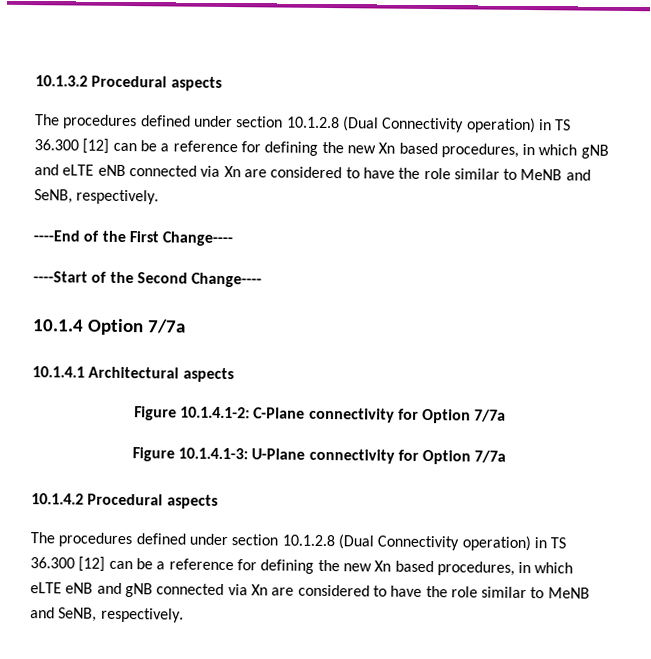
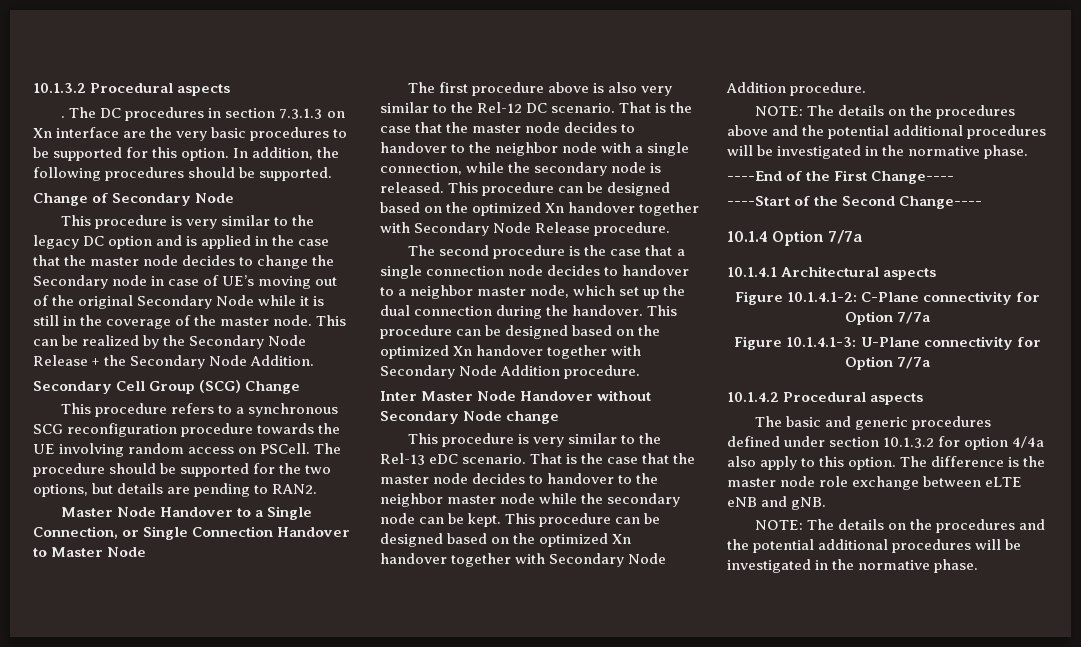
[35,114,572,134] [34,138,609,159] [34,164,591,181] [34,189,160,205] The procedures defined under section 10.1.2.8 (Dual Connectivity operation) in TS 36.300 [12] can be a reference for defining the new Xn based procedures, in which gNB and eLTE eNB connected via Xn are considered to have the role similar to MeNB and SeNB, respectively. -> [61,107,345,121] [33,127,348,141] [33,147,340,161] [33,167,333,181] [33,193,235,206] [61,215,315,229] [33,235,330,249] [33,255,335,269] [33,275,338,289] [33,295,325,309] [33,315,347,329] [33,335,307,349] [33,355,315,369] [33,380,301,394] [61,403,339,417] [33,423,341,437] [33,443,342,457] [33,463,332,477] [33,483,318,497] [61,506,313,520] [33,526,351,540] [33,547,147,557] [408,82,673,96] [380,102,693,113] [380,122,636,133] [380,142,690,156] [380,162,662,176] [380,182,671,196] [380,202,700,216] [380,222,671,236] [408,245,685,259] [380,265,690,279] [380,285,686,299] [380,305,678,319] [380,325,661,339] [380,345,642,359] [380,365,641,379] [380,390,652,401] [380,411,560,424] [408,433,662,447] [380,453,696,465] [380,473,659,484] [380,493,681,507] [380,513,661,527] [380,533,632,547] [380,553,667,567] [726,82,867,96] [755,105,1016,119] [727,125,1047,139] [727,145,1029,159] . The DC procedures in section 7.3.1.3 on Xn interface are the very basic procedures to be supported for this option. In addition, the following procedures should be supported. // Change of Secondary Node // This procedure is very similar to the legacy DC option and is applied in the case that the master node decides to change the Secondary node in case of UE’s moving out of the original Secondary Node while it is still in the coverage of the master node. This can be realized by the Secondary Node Release + the Secondary Node Addition. // Secondary Cell Group (SCG) Change // This procedure refers to a synchronous SCG reconfiguration procedure towards the UE involving random access on PSCell. The procedure should be supported for the two options, but details are pending to RAN2. // Master Node Handover to a Single Connection, or Single Connection Handover to Master Node // The first procedure above is also very similar to the Rel-12 DC scenario. That is the case that the master node decides to handover to the neighbor node with a single connection, while the secondary node is released. This procedure can be designed based on the optimized Xn handover together with Secondary Node Release procedure. // The second procedure is the case that a single connection node decides to handover to a neighbor master node, which set up the dual connection during the handover. This procedure can be designed based on the optimized Xn handover together with Secondary Node Addition procedure. // Inter Master Node Handover without Secondary Node change // This procedure is very similar to the Rel-13 eDC scenario. That is the case that the master node decides to handover to the neighbor master node while the secondary node can be kept. This procedure can be designed based on the optimized Xn handover together with Secondary Node Addition procedure. // NOTE: The details on the procedures above and the potential additional procedures will be investigated in the normative phase.
[58,532,567,552] [30,556,574,576] [30,582,590,599] [30,607,184,623] procedures defined under section 10.1.2.8 (Dual Connectivity operation) in TS 36.300 [12] can be a reference for defining the new Xn based procedures, in which eLTE eNB and gNB connected via Xn are considered to have the role similar to MeNB and SeNB, respectively. -> [786,416,992,430] [727,436,1045,450] [727,456,1046,470] [727,476,1023,490] [727,496,827,510] [755,519,1046,533] [727,539,1022,553] [727,559,979,573] basic and generic procedures defined under section 10.1.3.2 for option 4/4a also apply to this option. The difference is the master node role exchange between eLTE eNB and gNB. // NOTE: The details on the procedures and the potential additional procedures will be investigated in the normative phase.

